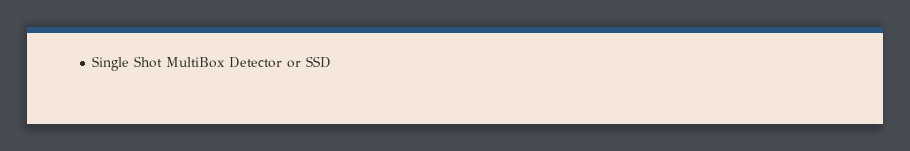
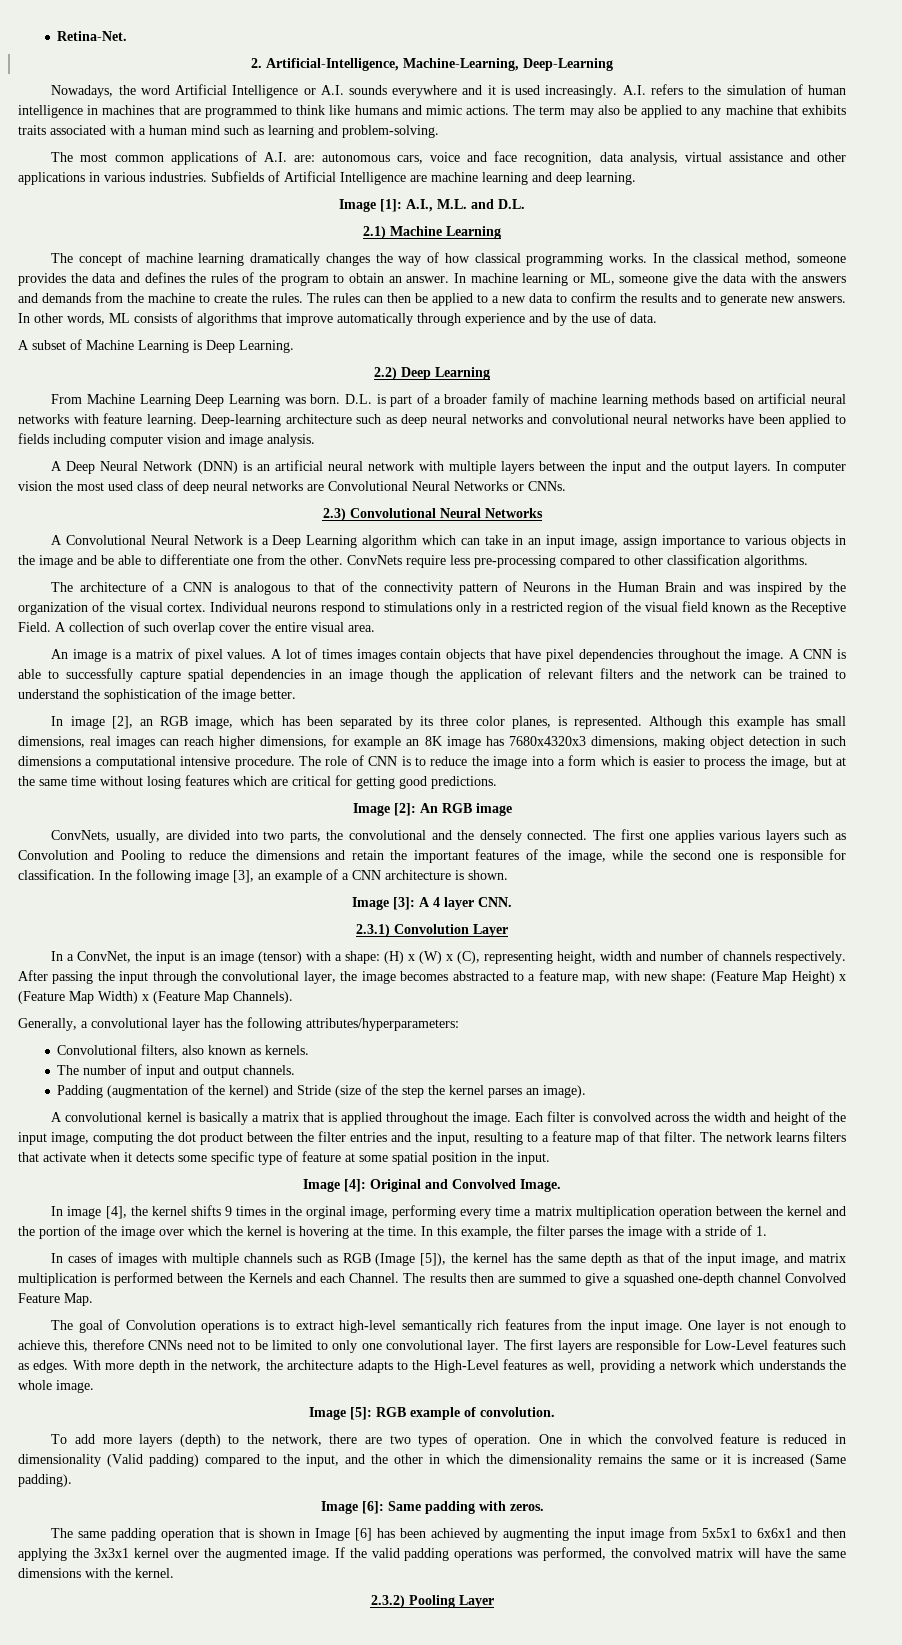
[92,56,332,71] Single Shot MultiBox Detector or SSD -> [57,31,128,41] [251,58,613,71] [51,84,846,98] [18,105,846,118] [18,125,439,138] [51,151,847,165] [18,171,636,185] [339,199,525,212] [363,226,501,239] [51,252,846,266] [18,272,846,286] [18,292,846,306] [18,312,657,326] [18,339,294,353] [374,367,490,380] [51,393,846,407] [18,413,846,427] [18,433,315,447] [51,460,846,474] [18,480,566,494] [322,508,543,521] [51,535,847,548] [18,554,808,568] [51,581,847,595] [18,601,847,615] [18,621,375,635] [51,648,847,662] [18,668,847,682] [18,688,296,702] [51,716,846,729] [18,735,846,749] [18,755,846,769] [18,775,497,789] [352,803,512,816] [51,829,846,843] [18,849,847,863] [18,869,508,883] [352,897,512,910] [356,924,508,937] [51,950,846,964] [18,970,846,984] [18,991,293,1004] [18,1017,459,1031] [57,1044,310,1057] [57,1064,296,1078] [57,1084,587,1098] [51,1111,847,1125] [18,1131,846,1145] [18,1151,550,1165] [303,1179,561,1192] [51,1205,847,1219] [18,1225,767,1239] [51,1252,847,1266] [18,1272,846,1286] [18,1293,93,1306] [51,1319,846,1333] [18,1339,846,1353] [18,1359,847,1373] [18,1380,94,1393] [309,1407,555,1420] [51,1433,847,1447] [18,1454,846,1467] [18,1474,72,1487] [320,1501,544,1514] [51,1527,846,1541] [18,1547,847,1561] [18,1568,174,1578] [370,1595,494,1608] Retina-Net. // 2. Artificial-Intelligence, Machine-Learning, Deep-Learning // Nowadays, the word Artificial Intelligence or A.I. sounds everywhere and it is used increasingly. A.I. refers to the simulation of human intelligence in machines that are programmed to think like humans and mimic actions. The term may also be applied to any machine that exhibits traits associated with a human mind such as learning and problem-solving. // The most common applications of A.I. are: autonomous cars, voice and face recognition, data analysis, virtual assistance and other applications in various industries. Subfields of Artificial Intelligence are machine learning and deep learning. // Image [1]: A.I., M.L. and D.L. // 2.1) Machine Learning // The concept of machine learning dramatically changes the way of how classical programming works. In the classical method, someone provides the data and defines the rules of the program to obtain an answer. In machine learning or ML, someone give the data with the answers and demands from the machine to create the rules. The rules can then be applied to a new data to confirm the results and to generate new answers. In other words, ML consists of algorithms that improve automatically through experience and by the use of data. // A subset of Machine Learning is Deep Learning. // 2.2) Deep Learning // From Machine Learning Deep Learning was born. D.L. is part of a broader family of machine learning methods based on artificial neural networks with feature learning. Deep-learning architecture such as deep neural networks and convolutional neural networks have been applied to fields including computer vision and image analysis. // A Deep Neural Network (DNN) is an artificial neural network with multiple layers between the input and the output layers. In computer vision the most used class of deep neural networks are Convolutional Neural Networks or CNNs. // 2.3) Convolutional Neural Networks // A Convolutional Neural Network is a Deep Learning algorithm which can take in an input image, assign importance to various objects in the image and be able to differentiate one from the other. ConvNets require less pre-processing compared to other classification algorithms. // The architecture of a CNN is analogous to that of the connectivity pattern of Neurons in the Human Brain and was inspired by the organization of the visual cortex. Individual neurons respond to stimulations only in a restricted region of the visual field known as the Receptive Field. A collection of such overlap cover the entire visual area. // An image is a matrix of pixel values. A lot of times images contain objects that have pixel dependencies throughout the image. A CNN is able to successfully capture spatial dependencies in an image though the application of relevant filters and the network can be trained to understand the sophistication of the image better. // In image [2], an RGB image, which has been separated by its three color planes, is represented. Although this example has small dimensions, real images can reach higher dimensions, for example an 8K image has 7680x4320x3 dimensions, making object detection in such dimensions a computational intensive procedure. The role of CNN is to reduce the image into a form which is easier to process the image, but at the same time without losing features which are critical for getting good predictions. // Image [2]: An RGB image // ConvNets, usually, are divided into two parts, the convolutional and the densely connected. The first one applies various layers such as Convolution and Pooling to reduce the dimensions and retain the important features of the image, while the second one is responsible for classification. In the following image [3], an example of a CNN architecture is shown. // Image [3]: A 4 layer CNN. // 2.3.1) Convolution Layer // In a ConvNet, the input is an image (tensor) with a shape: (H) x (W) x (C), representing height, width and number of channels respectively. After passing the input through the convolutional layer, the image becomes abstracted to a feature map, with new shape: (Feature Map Height) x (Feature Map Width) x (Feature Map Channels). // Generally, a convolutional layer has the following attributes/hyperparameters: // Convolutional filters, also known as kernels. // The number of input and output channels. // Padding (augmentation of the kernel) and Stride (size of the step the kernel parses an image). // A convolutional kernel is basically a matrix that is applied throughout the image. Each filter is convolved across the width and height of the input image, computing the dot product between the filter entries and the input, resulting to a feature map of that filter. The network learns filters that activate when it detects some specific type of feature at some spatial position in the input. // Image [4]: Original and Convolved Image. // In image [4], the kernel shifts 9 times in the orginal image, performing every time a matrix multiplication operation between the kernel and the portion of the image over which the kernel is hovering at the time. In this example, the filter parses the image with a stride of 1. // In cases of images with multiple channels such as RGB (Image [5]), the kernel has the same depth as that of the input image, and matrix multiplication is performed between the Kernels and each Channel. The results then are summed to give a squashed one-depth channel Convolved Feature Map. // The goal of Convolution operations is to extract high-level semantically rich features from the input image. One layer is not enough to achieve this, therefore CNNs need not to be limited to only one convolutional layer. The first layers are responsible for Low-Level features such as edges. With more depth in the network, the architecture adapts to the High-Level features as well, providing a network which understands the whole image. // Image [5]: RGB example of convolution. // To add more layers (depth) to the network, there are two types of operation. One in which the convolved feature is reduced in dimensionality (Valid padding) compared to the input, and the other in which the dimensionality remains the same or it is increased (Same padding). // Image [6]: Same padding with zeros. // The same padding operation that is shown in Image [6] has been achieved by augmenting the input image from 5x5x1 to 6x6x1 and then applying the 3x3x1 kernel over the augmented image. If the valid padding operations was performed, the convolved matrix will have the same dimensions with the kernel. // 2.3.2) Pooling Layer

